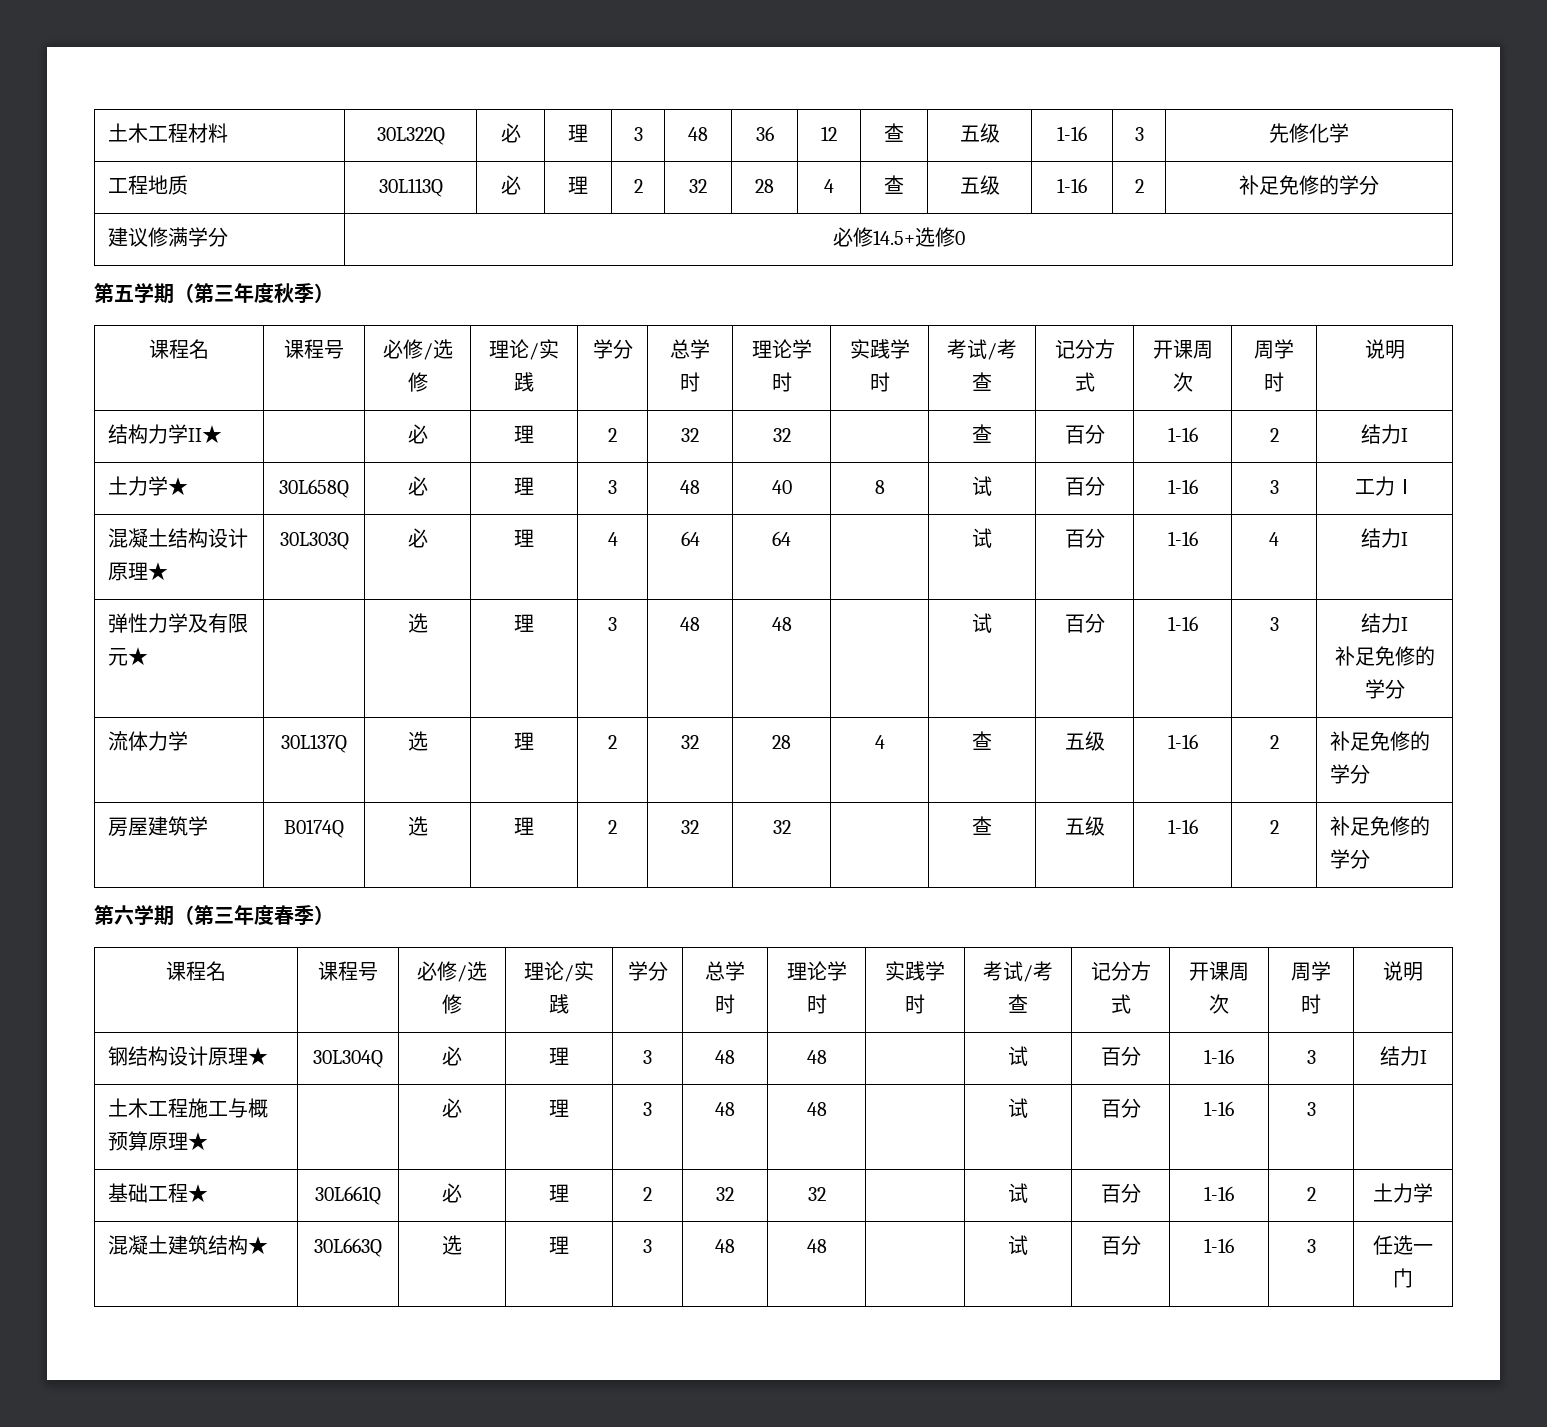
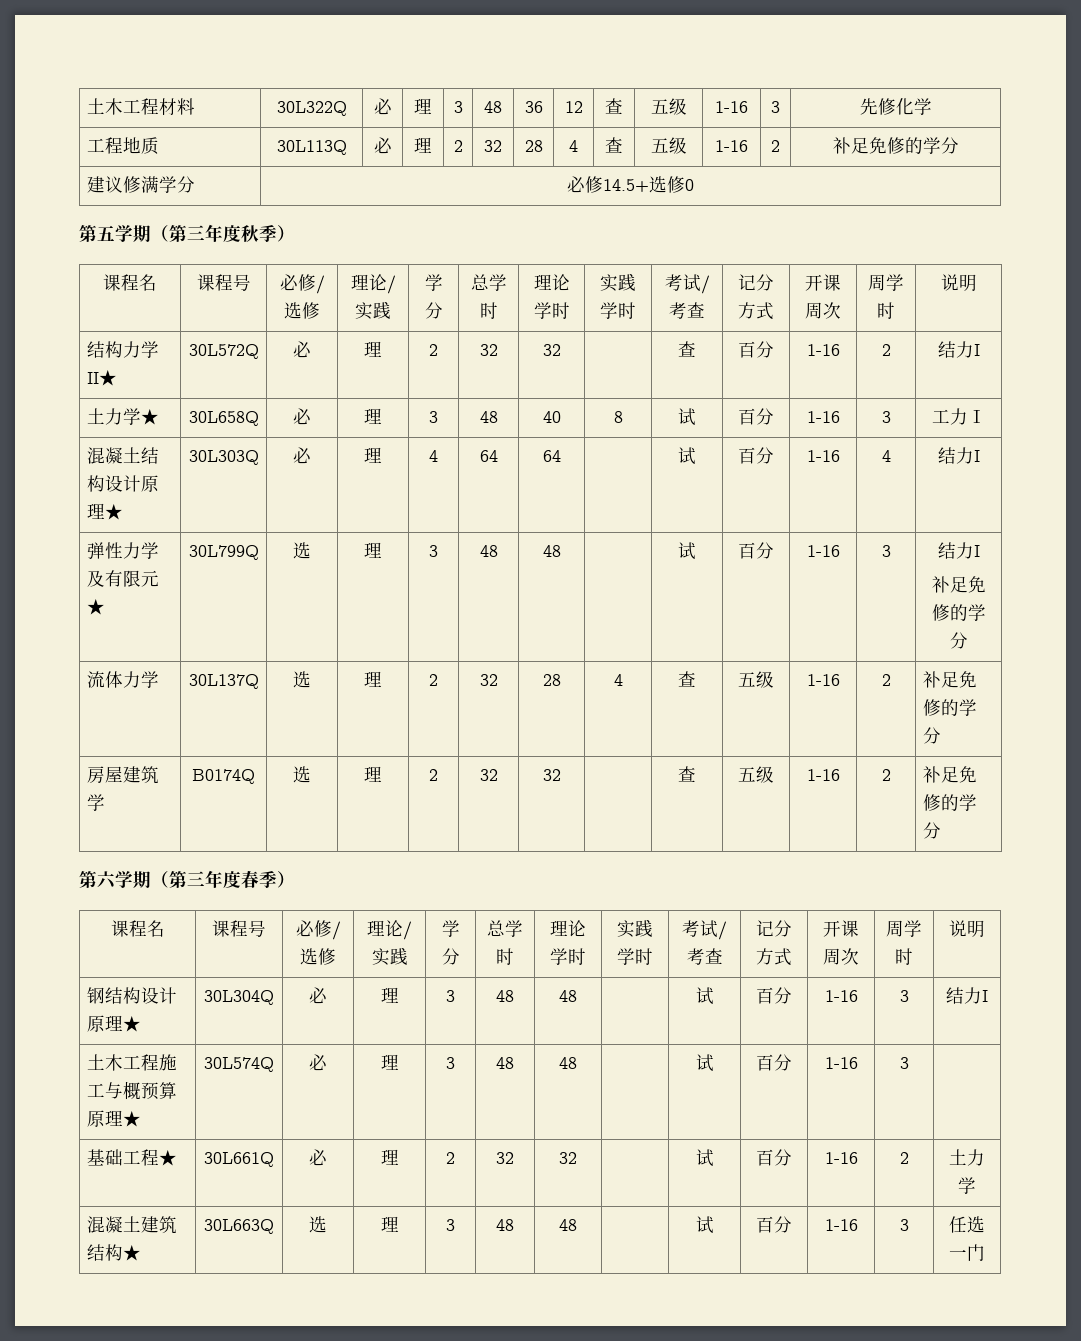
(223, 434) none -> [188,344,259,359] 30L572Q
(149, 656) none -> [188,545,259,560] 30L799Q
(209, 1141) none -> [204,1057,274,1072] 30L574Q

